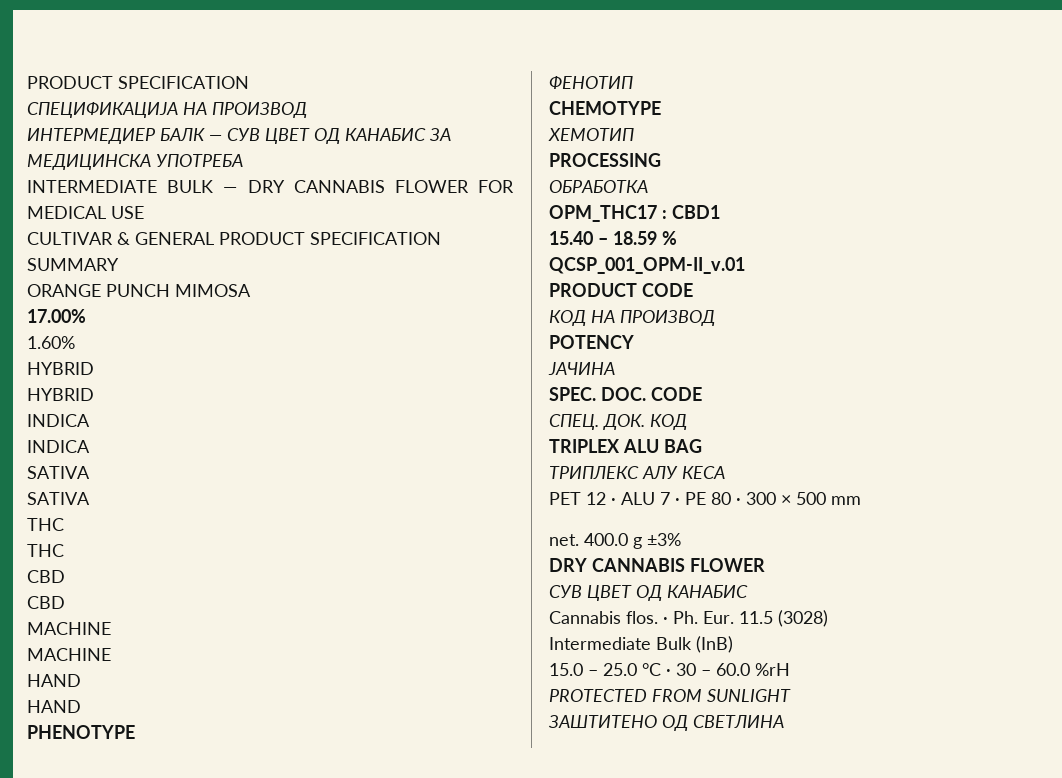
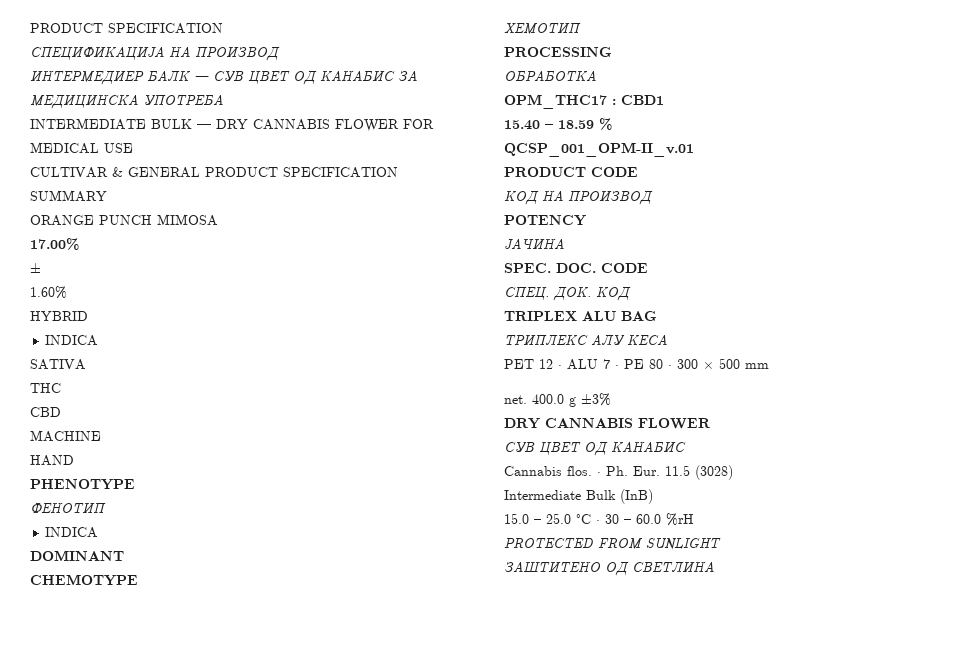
(86, 316) none -> [30,263,41,273] // ±
[27,388,94,401] [27,414,90,427] [27,440,90,453] [27,466,90,479] [27,492,90,505] [27,518,64,531] // HYBRID // INDICA // INDICA // SATIVA // SATIVA // THC -> [45,335,99,346] [30,359,86,370] // INDICA // SATIVA
[27,596,65,609] [27,622,111,635] [27,648,111,661] [27,674,81,687] // CBD // MACHINE // MACHINE // HAND -> [30,430,101,442] // MACHINE
(633, 82) none -> [45,527,99,538] [30,550,124,561] // INDICA // DOMINANT

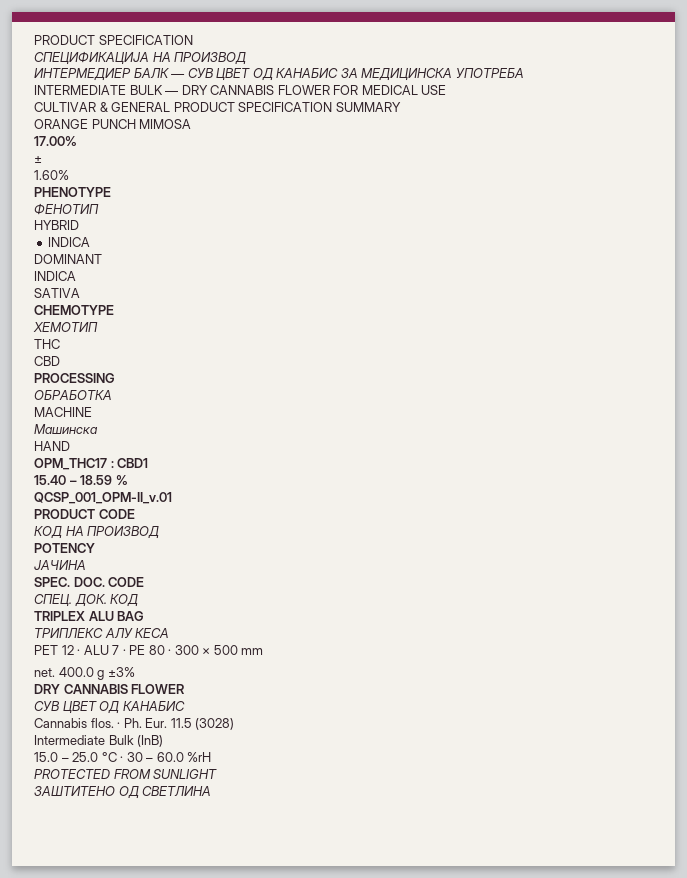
(67, 292) none -> [34,187,111,197] [34,203,99,215] // PHENOTYPE // ФЕНОТИП
(99, 340) none -> [34,254,102,264] [34,271,76,281] // DOMINANT // INDICA
(86, 364) none -> [34,305,114,315] [33,322,98,332] // CHEMOTYPE // ХЕМОТИП
[30,430,101,442] [30,455,74,466] [30,479,135,490] [30,502,106,514] [45,527,99,538] [30,550,124,561] [30,574,138,586] [504,23,581,35] // MACHINE // HAND // PHENOTYPE // ФЕНОТИП // INDICA // DOMINANT // CHEMOTYPE // ХЕМОТИП -> (60, 361) none
(596, 76) none -> [34,407,92,417] [34,424,98,434] [34,441,70,451] // MACHINE // Машинска // HAND

